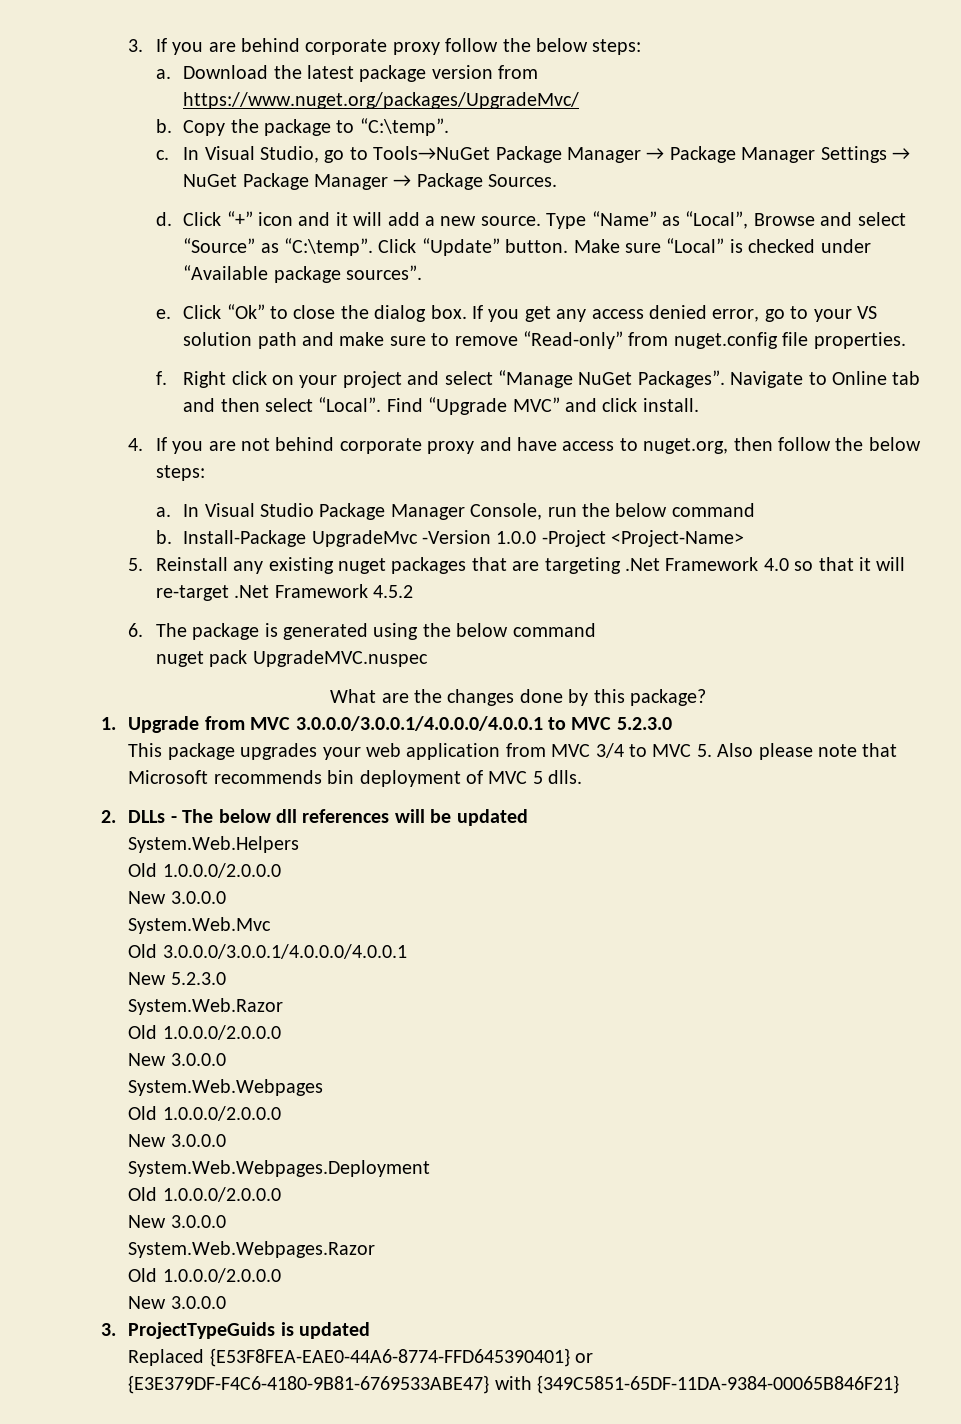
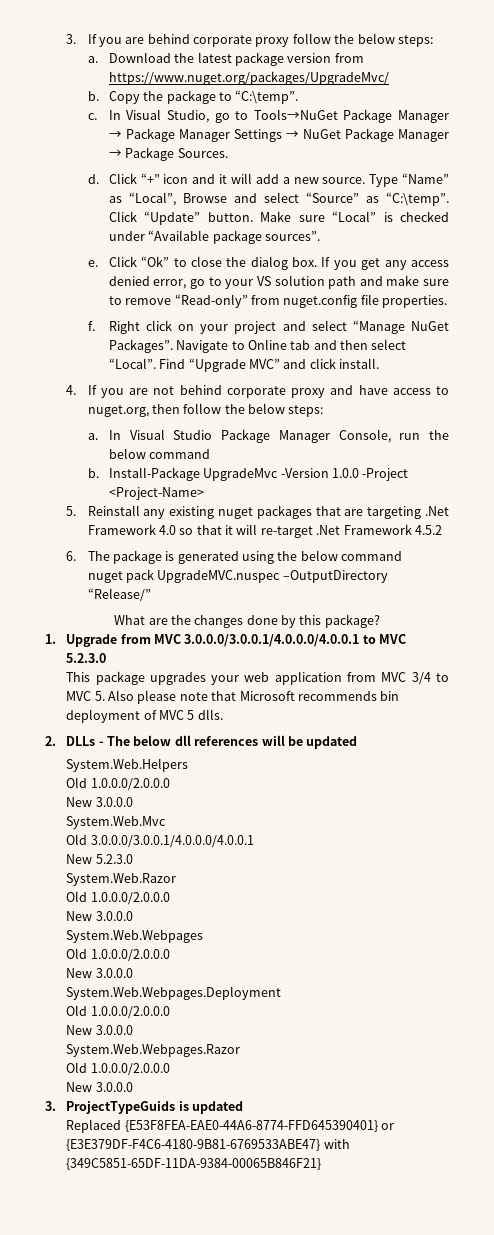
(428, 658) none -> [282,570,388,583] [87,588,151,602] –OutputDirectory “Release/”

